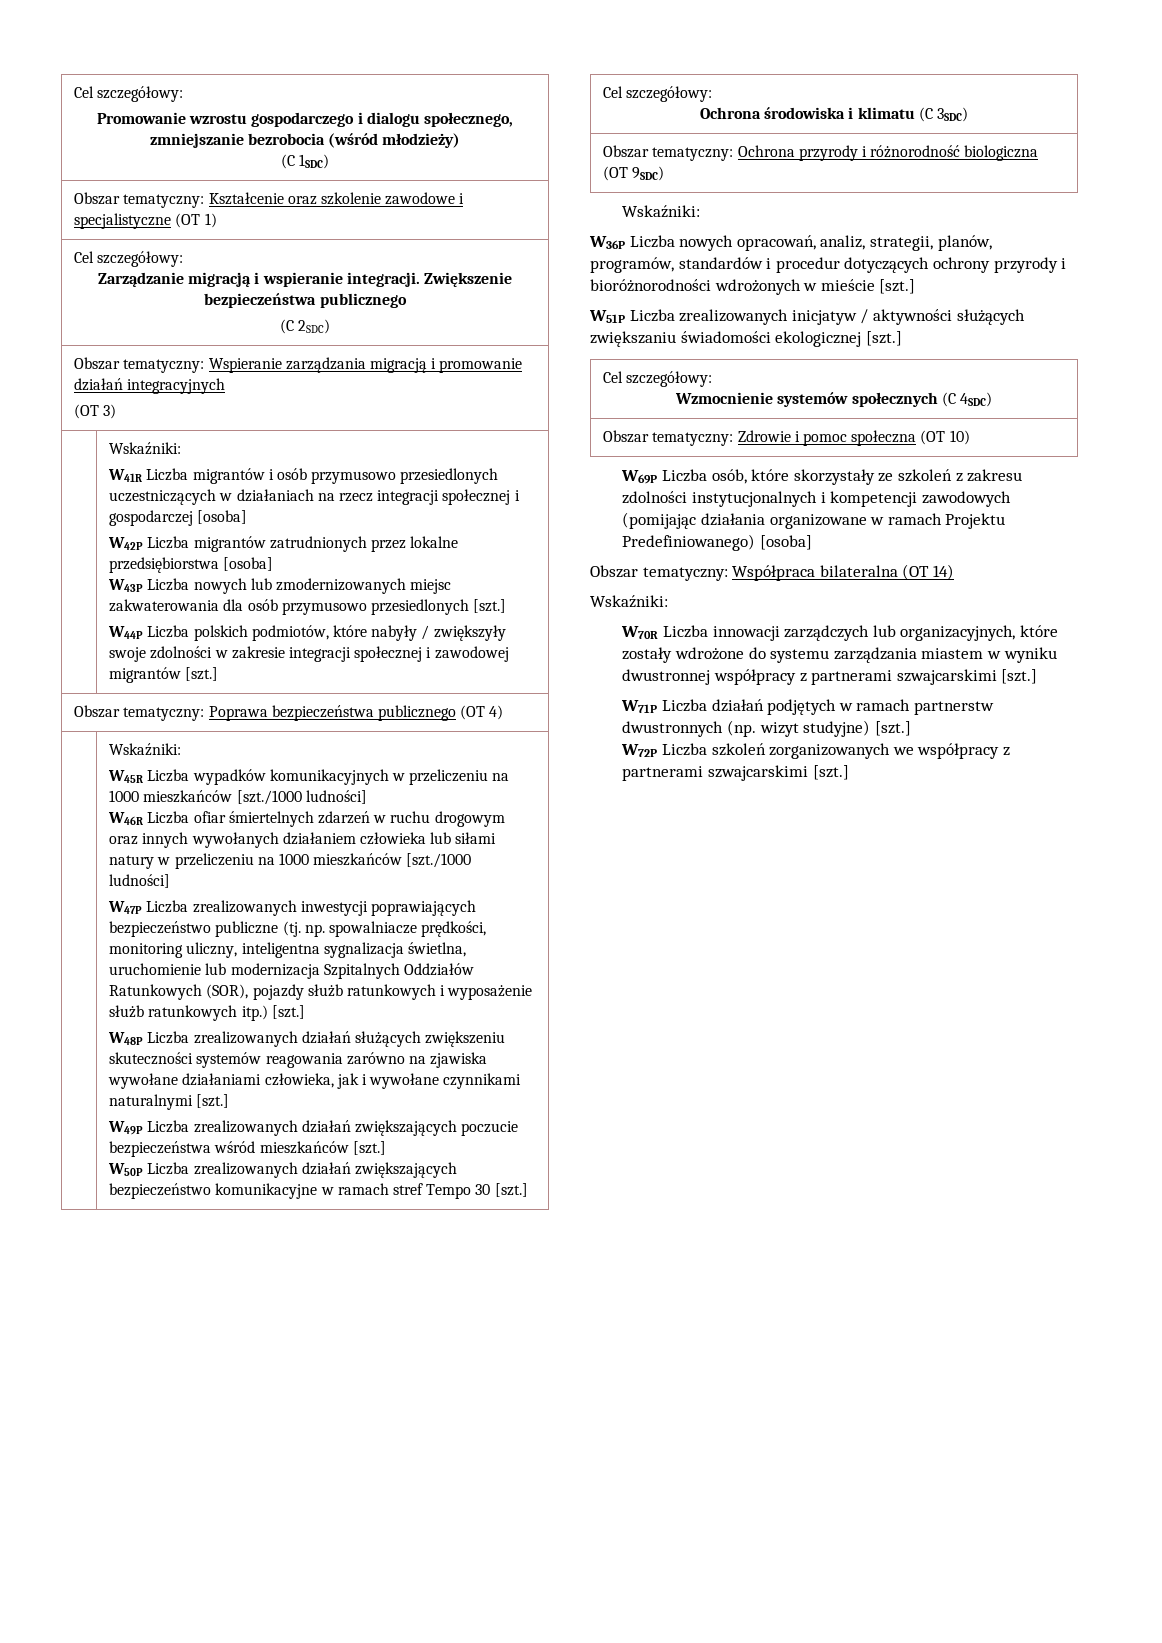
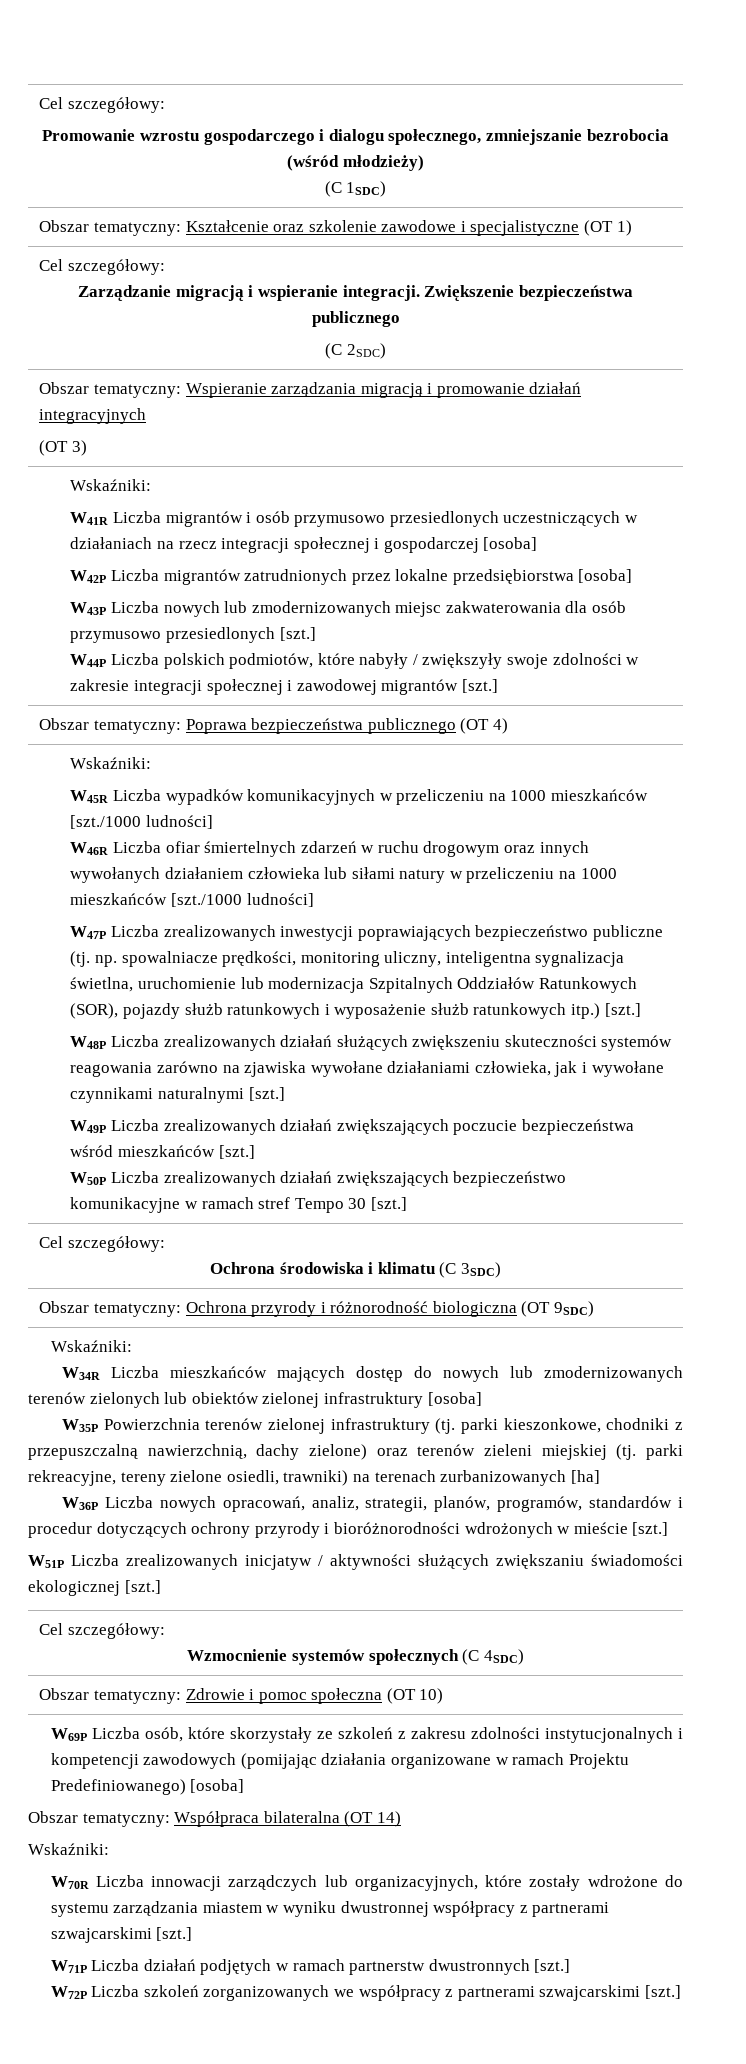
(701, 211) none -> [62,1366,684,1382] [28,1392,482,1408] [62,1418,683,1434] [28,1444,683,1460] [28,1470,600,1486] // W34R Liczba mieszkańców mających dostęp do nowych lub zmodernizowanych terenów zielonych lub obiektów zielonej infrastruktury [osoba] // W35P Powierzchnia terenów zielonej infrastruktury (tj. parki kieszonkowe, chodniki z przepuszczalną nawierzchnią, dachy zielone) oraz terenów zieleni miejskiej (tj. parki rekreacyjne, tereny zielone osiedli, trawniki) na terenach zurbanizowanych [ha]
[727,720,871,737] (np. wizyt studyjne) -> (530, 1967) none

